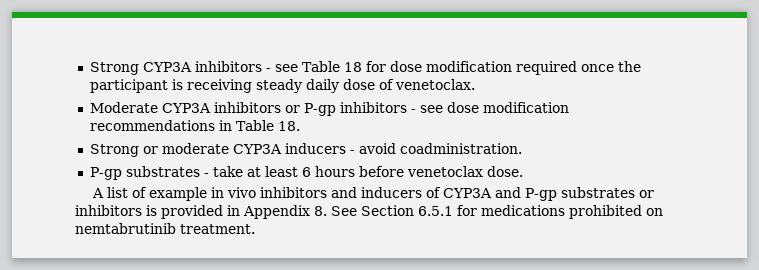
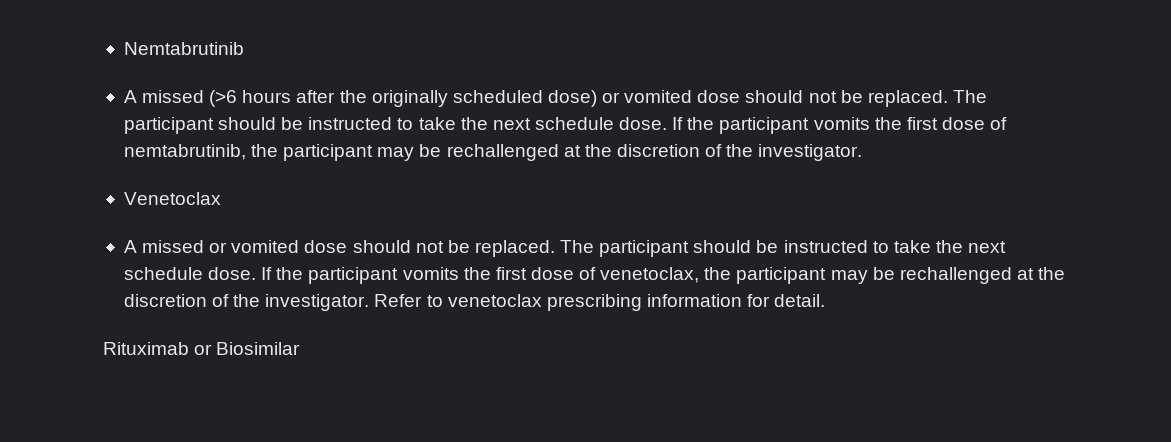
[89,61,641,75] [89,79,475,93] [89,102,569,116] [89,120,300,131] [89,143,522,157] [89,166,523,180] [92,187,655,201] [75,205,663,219] [75,223,255,234] Strong CYP3A inhibitors - see Table 18 for dose modification required once the participant is receiving steady daily dose of venetoclax. // Moderate CYP3A inhibitors or P-gp inhibitors - see dose modification recommendations in Table 18. // Strong or moderate CYP3A inducers - avoid coadministration. // P-gp substrates - take at least 6 hours before venetoclax dose. // A list of example in vivo inhibitors and inducers of CYP3A and P-gp substrates or inhibitors is provided in Appendix 8. See Section 6.5.1 for medications prohibited on nemtabrutinib treatment. -> [123,42,244,55] [123,90,987,107] [123,117,1008,134] [123,144,863,161] [123,192,221,205] [123,240,1007,257] [123,267,1066,284] [123,294,826,311] [103,342,301,355] Nemtabrutinib // A missed (>6 hours after the originally scheduled dose) or vomited dose should not be replaced. The participant should be instructed to take the next schedule dose. If the participant vomits the first dose of nemtabrutinib, the participant may be rechallenged at the discretion of the investigator. // Venetoclax // A missed or vomited dose should not be replaced. The participant should be instructed to take the next schedule dose. If the participant vomits the first dose of venetoclax, the participant may be rechallenged at the discretion of the investigator. Refer to venetoclax prescribing information for detail. // Rituximab or Biosimilar

